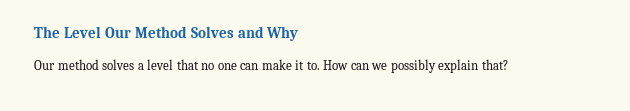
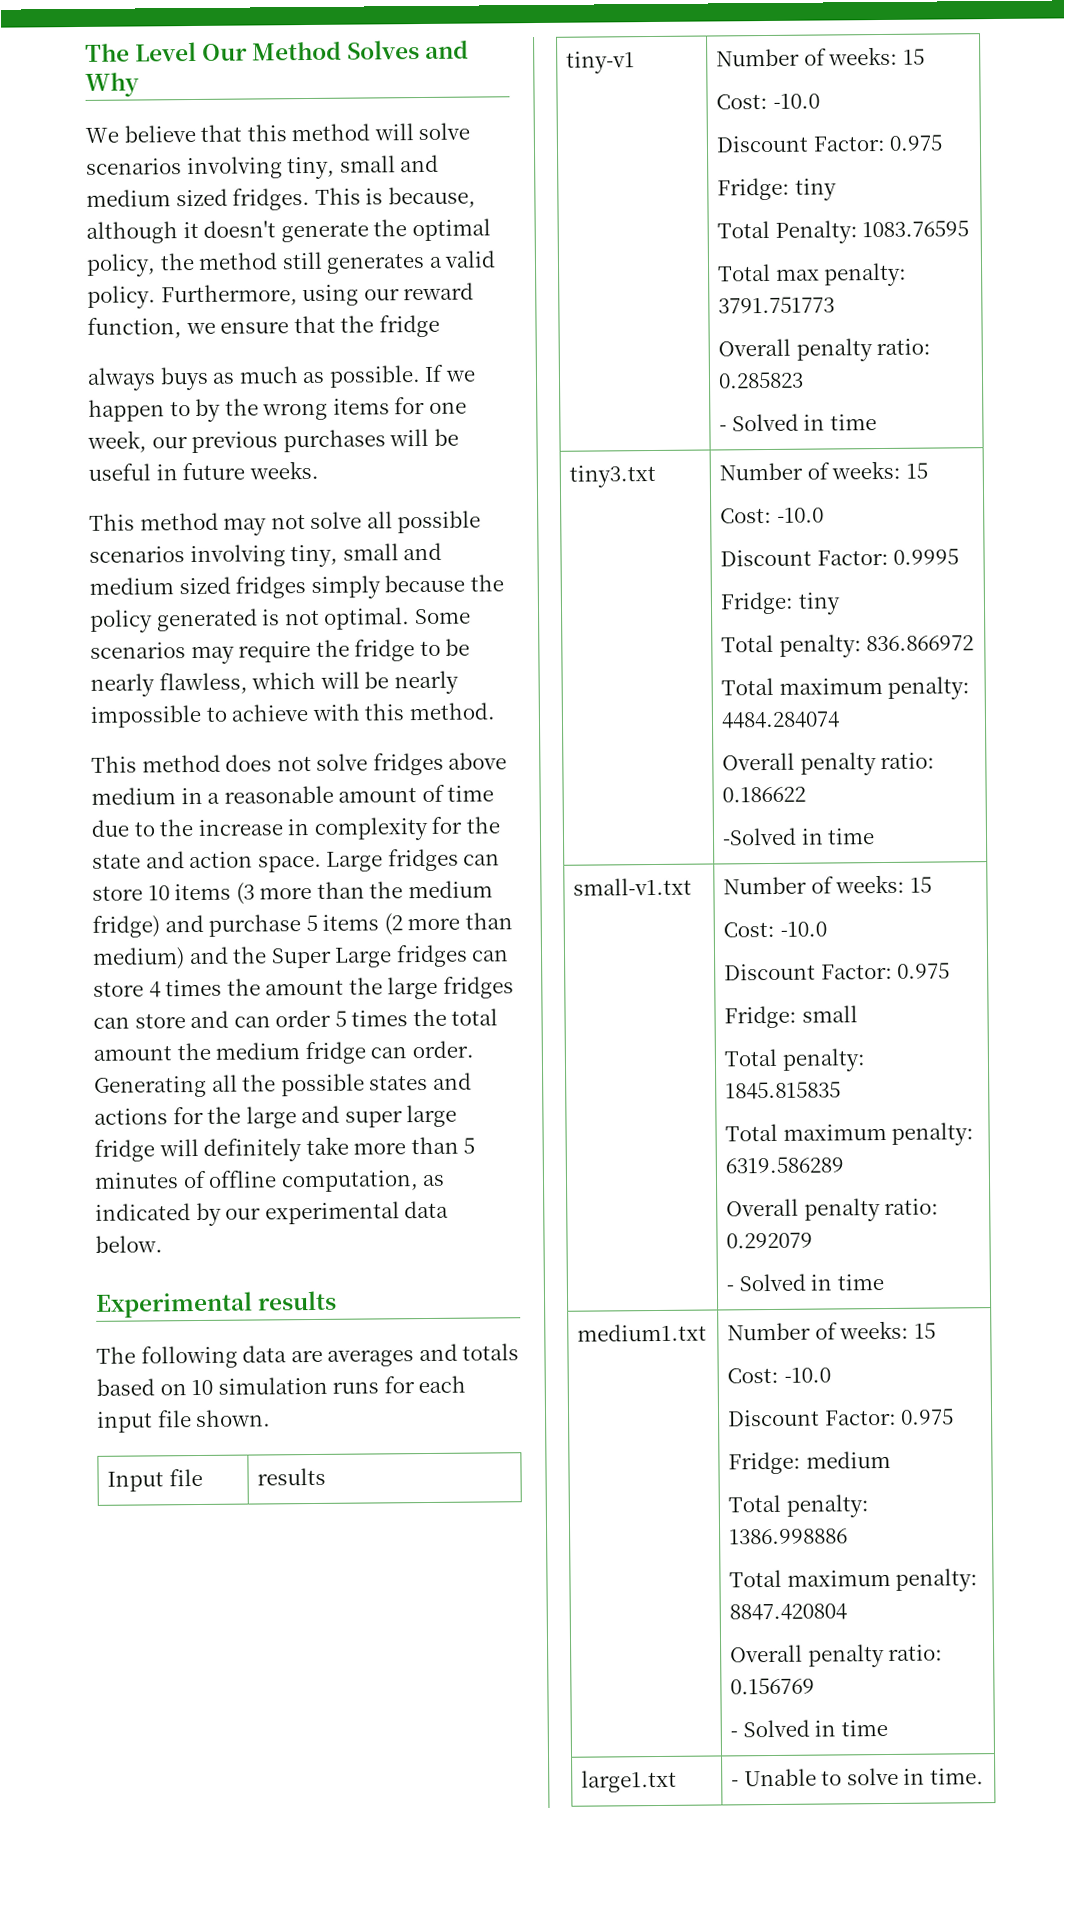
[34,59,508,73] Our method solves a level that no one can make it to. How can we possibly explain that? -> [85,122,471,143] [86,154,440,180] [86,186,476,211] [86,218,491,244] [86,250,497,277] [87,282,475,309] [87,314,440,339] [87,364,476,391] [88,396,467,422] [87,428,459,454] [88,460,319,481] [89,510,482,536] [89,542,443,568] [89,574,504,599] [89,607,471,633] [90,638,471,665] [90,670,459,697] [90,702,495,728] [91,752,508,776] [91,784,495,805] [91,816,500,841] [92,848,501,873] [92,880,493,905] [92,912,513,938] [92,944,510,970] [93,976,514,1000] [93,1008,499,1029] [93,1040,474,1065] [94,1072,472,1098] [94,1104,458,1129] [94,1136,476,1162] [94,1170,446,1193] [95,1200,450,1227] [95,1235,163,1253] [95,1290,338,1318] [96,1343,520,1369] [96,1375,467,1396] [96,1409,272,1433] [107,1468,203,1492] [257,1467,327,1486] [566,51,636,74] [716,46,925,67] [716,93,820,110] [716,134,944,153] [717,177,837,201] [717,220,970,244] [717,262,908,287] [718,296,836,314] [718,338,932,362] [718,371,805,389] [719,413,877,432] [569,464,657,488] [719,460,928,481] [720,507,824,524] [720,548,960,567] [720,591,841,615] [721,634,975,658] [721,676,971,700] [721,711,841,729] [722,752,936,776] [722,786,807,803] [722,827,876,846] [573,877,693,896] [723,874,932,895] [723,921,827,938] [724,962,951,981] [724,1005,858,1029] [724,1048,866,1072] [725,1081,842,1100] [725,1122,975,1146] [725,1156,845,1174] [726,1198,940,1222] [726,1232,814,1249] [726,1273,884,1292] [577,1323,708,1342] [727,1320,936,1341] [727,1367,831,1384] [727,1408,955,1427] [728,1450,891,1475] [728,1494,869,1518] [729,1528,849,1545] [729,1568,979,1592] [729,1603,848,1621] [730,1644,944,1668] [730,1677,816,1695] [730,1719,888,1738] [581,1769,678,1793] [731,1767,984,1787] We believe that this method will solve scenarios involving tiny, small and medium sized fridges. This is because, although it doesn't generate the optimal policy, the method still generates a valid policy. Furthermore, using our reward function, we ensure that the fridge // always buys as much as possible. If we happen to by the wrong items for one week, our previous purchases will be useful in future weeks. // This method may not solve all possible scenarios involving tiny, small and medium sized fridges simply because the policy generated is not optimal. Some scenarios may require the fridge to be nearly flawless, which will be nearly impossible to achieve with this method. // This method does not solve fridges above medium in a reasonable amount of time due to the increase in complexity for the state and action space. Large fridges can store 10 items (3 more than the medium fridge) and purchase 5 items (2 more than medium) and the Super Large fridges can store 4 times the amount the large fridges can store and can order 5 times the total amount the medium fridge can order. Generating all the possible states and actions for the large and super large fridge will definitely take more than 5 minutes of offline computation, as indicated by our experimental data below. // Experimental results // The following data are averages and totals based on 10 simulation runs for each input file shown. // Input file | results // tiny-v1 | Number of weeks: 15 // Cost: -10.0 // Discount Factor: 0.975 // Fridge: tiny // Total Penalty: 1083.76595 // Total max penalty: 3791.751773 // Overall penalty ratio: 0.285823 // - Solved in time // tiny3.txt | Number of weeks: 15 // Cost: -10.0 // Discount Factor: 0.9995 // Fridge: tiny // Total penalty: 836.866972 // Total maximum penalty: 4484.284074 // Overall penalty ratio: 0.186622 // -Solved in time // small-v1.txt | Number of weeks: 15 // Cost: -10.0 // Discount Factor: 0.975 // Fridge: small // Total penalty: 1845.815835 // Total maximum penalty: 6319.586289 // Overall penalty ratio: 0.292079 // - Solved in time // medium1.txt | Number of weeks: 15 // Cost: -10.0 // Discount Factor: 0.975 // Fridge: medium // Total penalty: 1386.998886 // Total maximum penalty: 8847.420804 // Overall penalty ratio: 0.156769 // - Solved in time // large1.txt | - Unable to solve in time.

